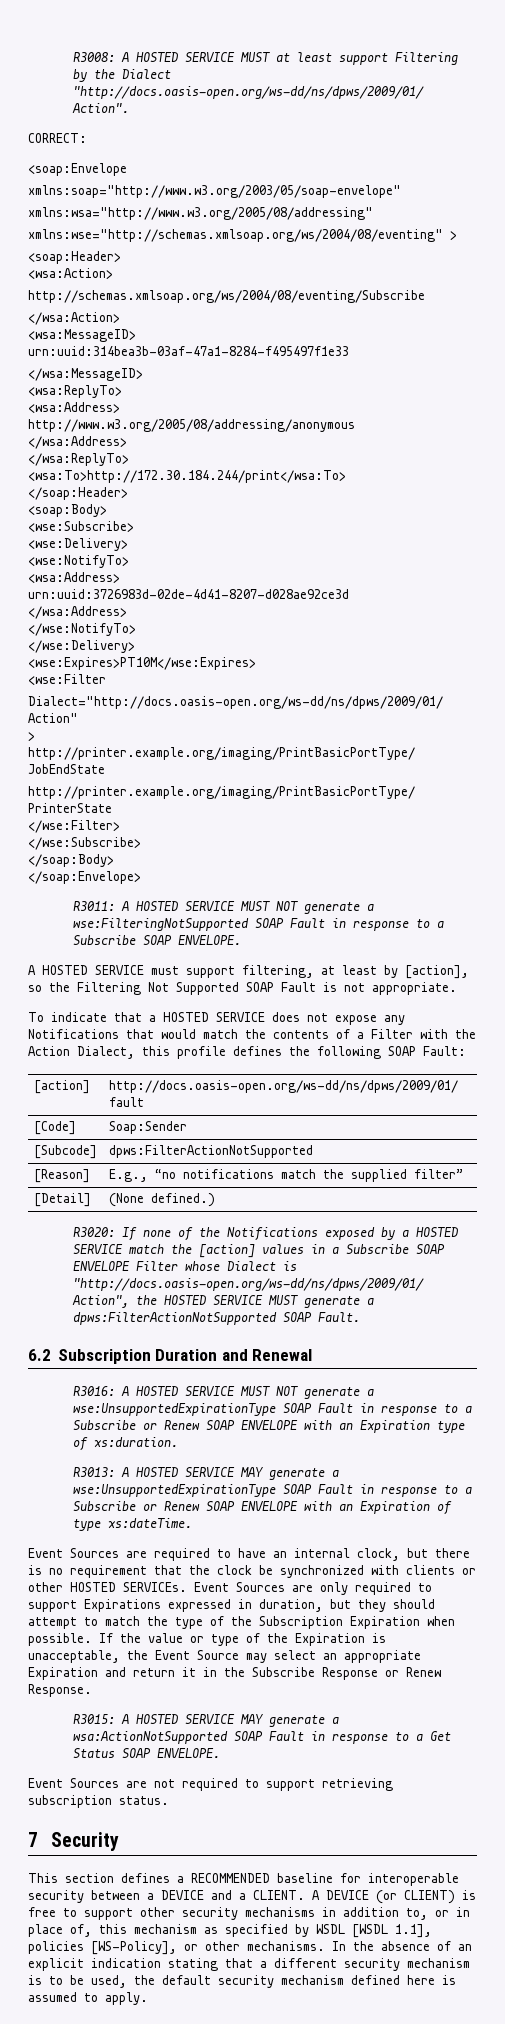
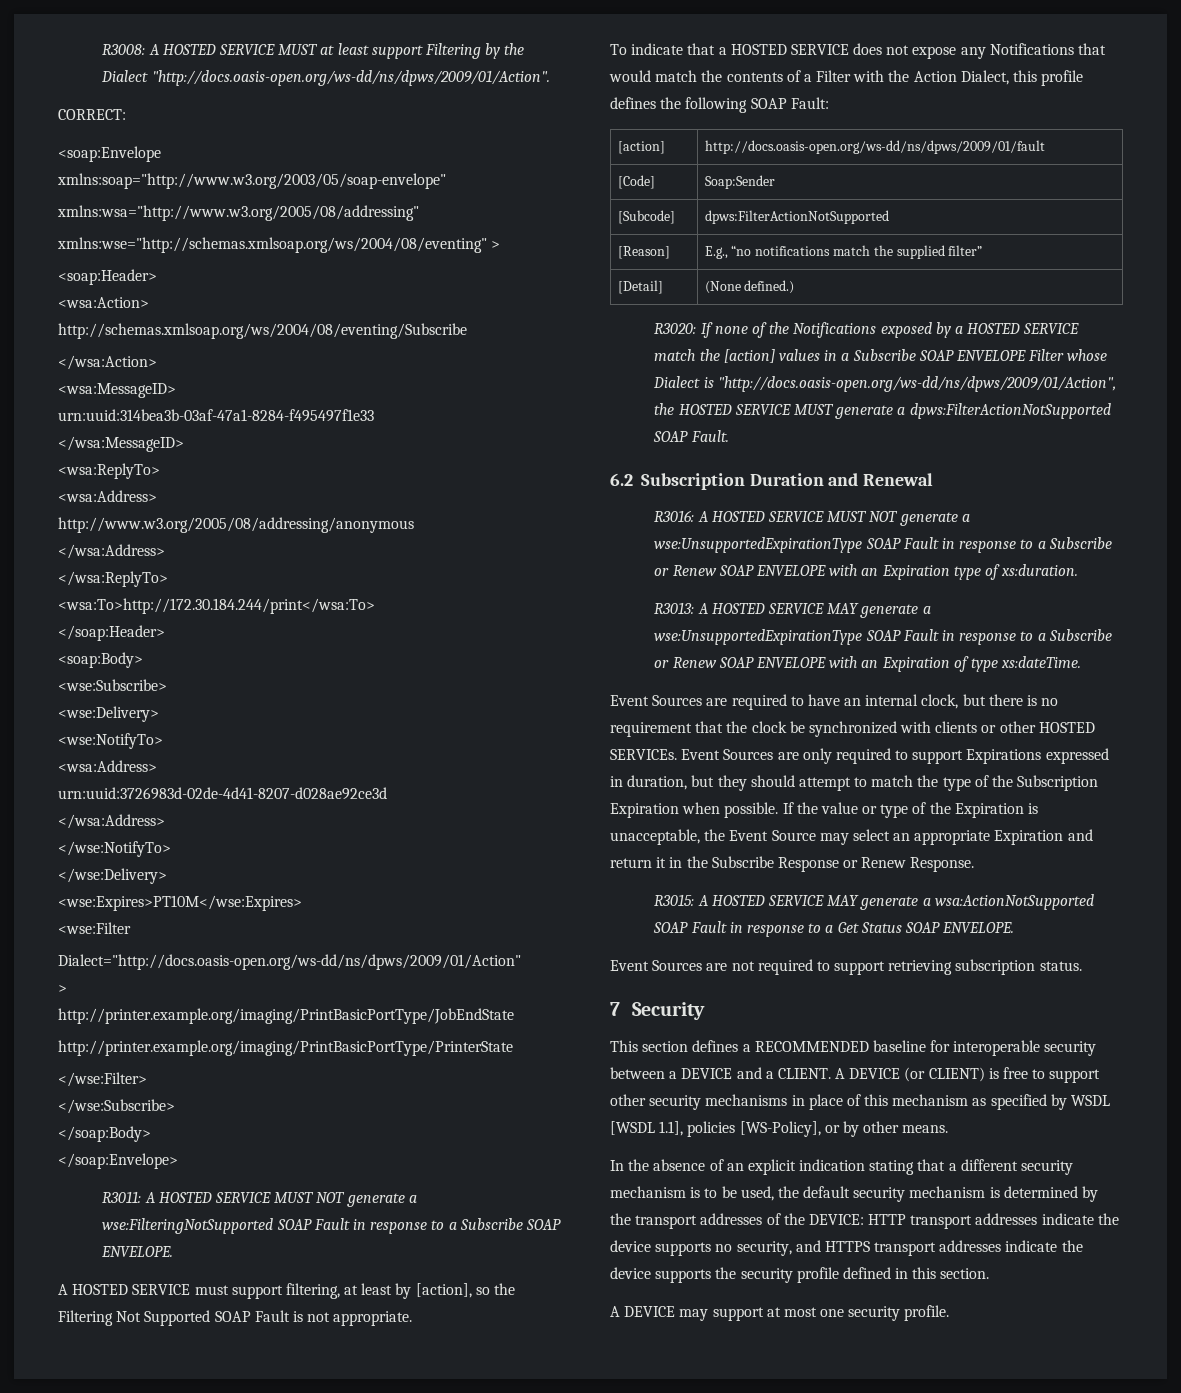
[343,1907,470,1920] [28,1924,92,1937] addition to, or in place of, -> [808,1094,861,1110] place of
[205,1941,325,1951] other mechanisms. -> [842,1121,949,1137] by other means. //
[351,1975,456,1985] [28,1992,148,2005] defined here is assumed to apply. -> [989,1186,1099,1202] [610,1213,1119,1229] [610,1240,1083,1256] [610,1267,990,1283] [610,1305,950,1321] is determined by the transport addresses of the DEVICE: HTTP transport addresses indicate the device supports no security, and HTTPS transport addresses indicate the device supports the security profile defined in this section. // A DEVICE may support at most one security profile.

